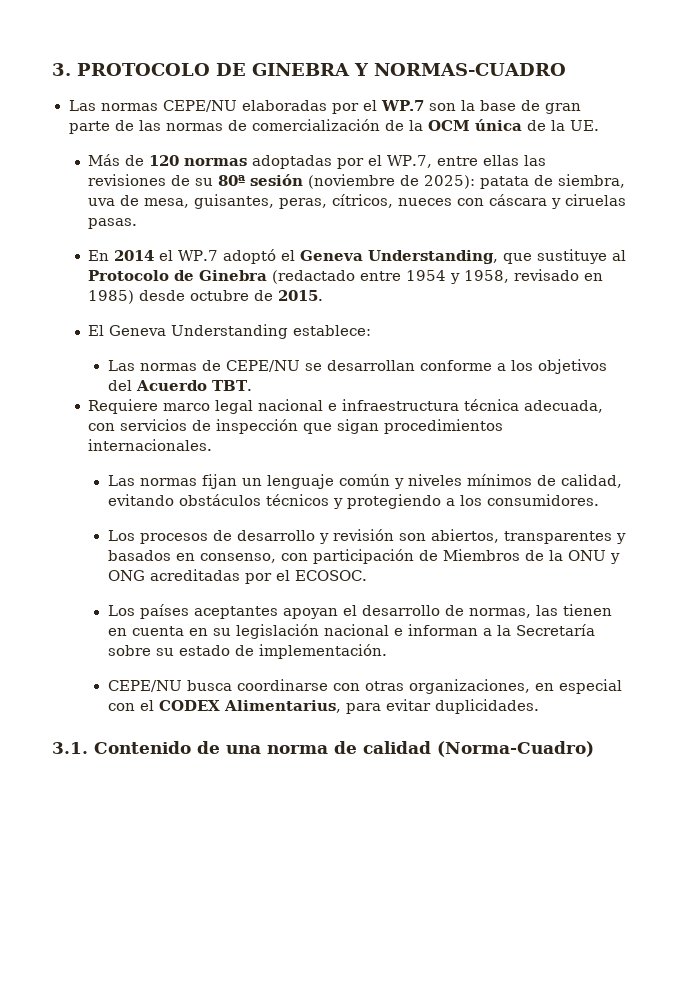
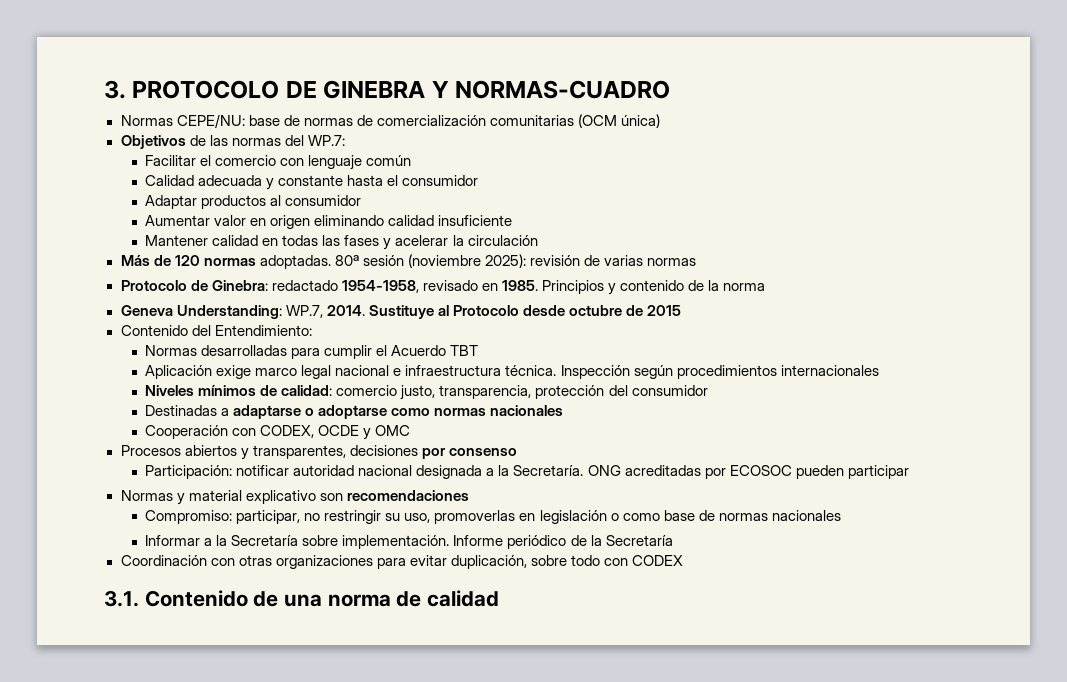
[68,100,582,114] [68,119,599,134] [88,154,547,169] [88,174,626,189] [88,194,627,209] [88,218,138,229] [88,249,627,264] [88,269,604,284] [88,290,324,304] [88,324,372,339] [107,359,607,374] [107,380,252,391] [88,399,159,414] Las normas CEPE/NU elaboradas por el WP.7 son la base de gran parte de las normas de comercialización de la OCM única de la UE. // Más de 120 normas adoptadas por el WP.7, entre ellas las revisiones de su 80ª sesión (noviembre de 2025): patata de siembra, uva de mesa, guisantes, peras, cítricos, nueces con cáscara y ciruelas pasas. // En 2014 el WP.7 adoptó el Geneva Understanding, que sustituye al Protocolo de Ginebra (redactado entre 1954 y 1958, revisado en 1985) desde octubre de 2015. // El Geneva Understanding establece: // Las normas de CEPE/NU se desarrollan conforme a los objetivos del Acuerdo TBT. // Requiere -> [120,114,660,128] [120,135,345,149] [145,155,412,170] [145,175,479,190] [145,195,362,209] [145,215,513,229] [145,235,538,250] [120,254,697,269] [120,280,766,295] [120,305,681,319] [120,325,312,336] [145,345,479,359] [145,365,252,379] Normas CEPE/NU: base de normas de comercialización comunitarias (OCM única) // Objetivos de las normas del WP.7: // Facilitar el comercio con lenguaje común // Calidad adecuada y constante hasta el consumidor // Adaptar productos al consumidor // Aumentar valor en origen eliminando calidad insuficiente // Mantener calidad en todas las fases y acelerar la circulación // Más de 120 normas adoptadas. 80ª sesión (noviembre 2025): revisión de varias normas // Protocolo de Ginebra: redactado 1954-1958, revisado en 1985. Principios y contenido de la norma // Geneva Understanding: WP.7, 2014. Sustituye al Protocolo desde octubre de 2015 // Contenido del Entendimiento: // Normas desarrolladas para cumplir el Acuerdo TBT // Aplicación exige
[464,399,604,413] [88,419,504,434] [88,439,213,451] [107,474,622,489] [107,494,599,509] [107,529,626,544] [107,549,620,564] [107,569,367,584] [107,604,612,619] [107,624,595,639] [107,644,387,659] [107,679,622,694] [107,699,539,714] técnica adecuada, con servicios de inspección que sigan procedimientos internacionales. // Las normas fijan un lenguaje común y niveles mínimos de calidad, evitando obstáculos técnicos y protegiendo a los consumidores. // Los procesos de desarrollo y revisión son abiertos, transparentes y basados en consenso, con participación de Miembros de la ONU y ONG acreditadas por el ECOSOC. // Los países aceptantes apoyan el desarrollo de normas, las tienen en cuenta en su legislación nacional e informan a la Secretaría sobre su estado de implementación. // CEPE/NU busca coordinarse con otras organizaciones, en especial con el CODEX Alimentarius, para evitar duplicidades. -> [505,365,879,379] [145,385,708,400] [145,405,564,419] [145,425,411,440] [120,445,517,460] [145,465,909,479] [120,490,469,505] [145,510,841,524] [145,535,673,549] [120,555,683,569] técnica. Inspección según procedimientos internacionales // Niveles mínimos de calidad: comercio justo, transparencia, protección del consumidor // Destinadas a adaptarse o adoptarse como normas nacionales // Cooperación con CODEX, OCDE y OMC // Procesos abiertos y transparentes, decisiones por consenso // Participación: notificar autoridad nacional designada a la Secretaría. ONG acreditadas por ECOSOC pueden participar // Normas y material explicativo son recomendaciones // Compromiso: participar, no restringir su uso, promoverlas en legislación o como base de normas nacionales // Informar a la Secretaría sobre implementación. Informe periódico de la Secretaría // Coordinación con otras organizaciones para evitar duplicación, sobre todo con CODEX
[437,741,594,757] (Norma-Cuadro) -> (500, 598) none

